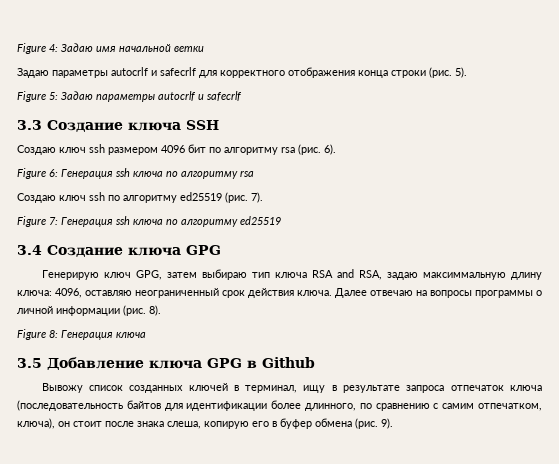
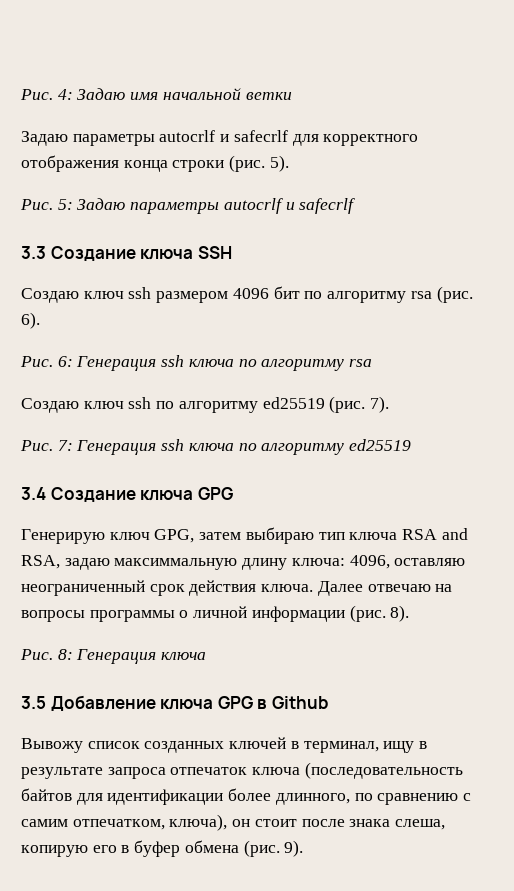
[17,43,46,54] Figure -> [20,89,53,100] Рис.
[17,91,46,102] Figure -> [20,199,53,210] Рис.
[17,168,46,179] Figure -> [20,356,53,367] Рис.
[17,216,46,227] Figure -> [20,440,53,451] Рис.
[17,329,46,340] Figure -> [20,649,53,660] Рис.

